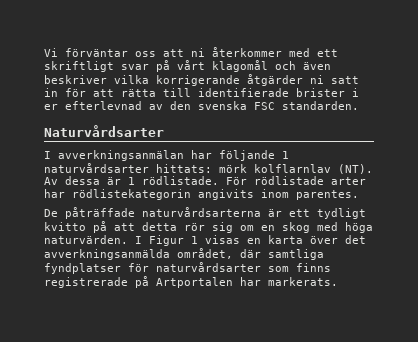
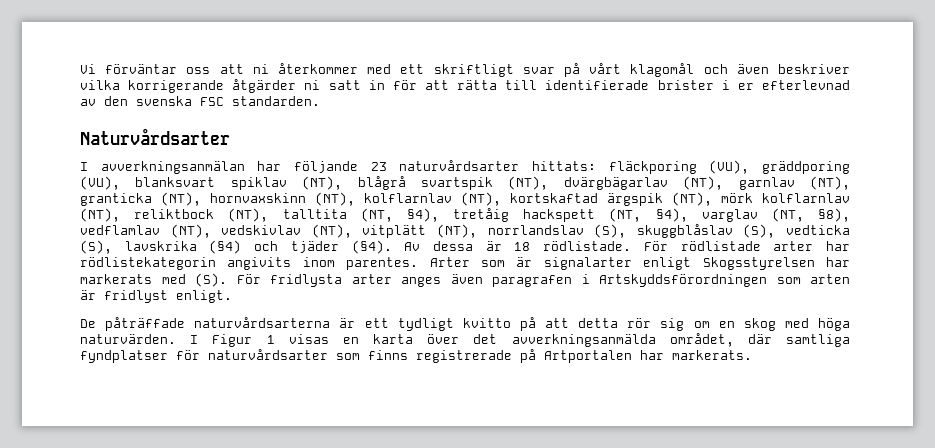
[282,151,289,159] 1 -> [370,162,387,171] 23
[219,164,373,174] mörk kolflarnlav (NT). -> [608,160,850,174] [80,176,850,190] [80,192,850,206] [80,208,850,222] [80,224,851,238] [80,240,392,254] fläckporing (VU), gräddporing (VU), blanksvart spiklav (NT), blågrå svartspik (NT), dvärgbägarlav (NT), garnlav (NT), granticka (NT), hornvaxskinn (NT), kolflarnlav (NT), kortskaftad ärgspik (NT), mörk kolflarnlav (NT), reliktbock (NT), talltita (NT, §4), tretåig hackspett (NT, §4), varglav (NT, §8), vedflamlav (NT), vedskivlav (NT), vitplätt (NT), norrlandslav (S), skuggblåslav (S), vedticka (S), lavskrika (§4) och tjäder (§4).
[128,177,135,185] 1 -> [514,242,531,251] 18
(359, 195) none -> [429,257,850,270] [80,273,850,287] [80,290,232,303] Arter som är signalarter enligt Skogsstyrelsen har markerats med (S). För fridlysta arter anges även paragrafen i Artskyddsförordningen som arten är fridlyst enligt.

